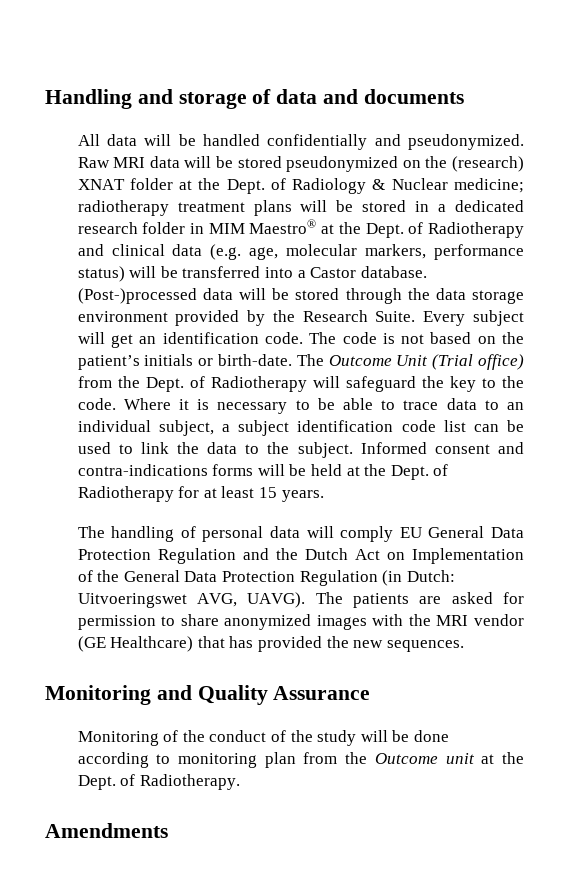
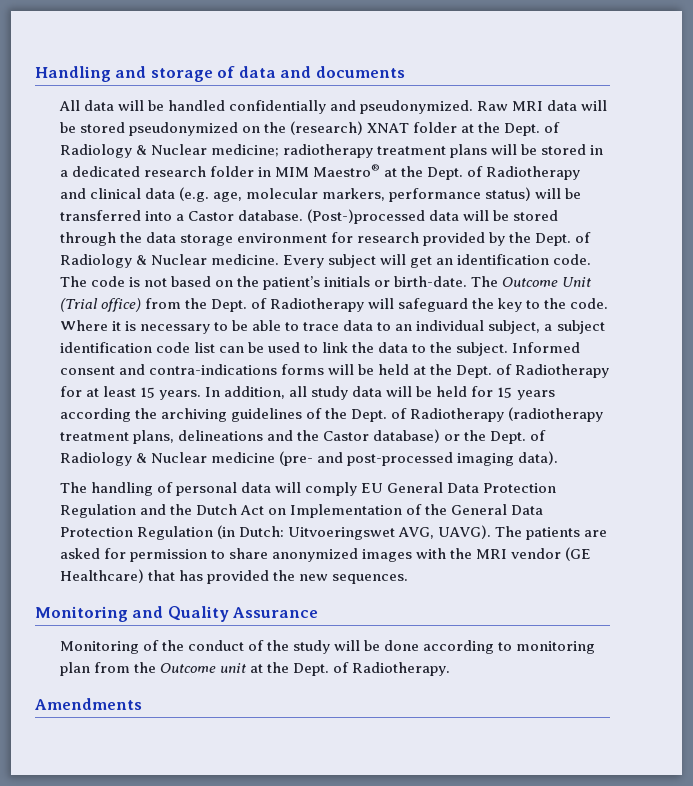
(168, 316) none -> [331,232,420,243] for research
[302,310,416,322] Research Suite. -> [535,232,592,246] [59,254,279,268] Dept. of Radiology & Nuclear medicine.
(324, 496) none -> [205,386,555,400] [59,407,604,422] [59,429,547,444] [59,451,559,466] In addition, all study data will be held for 15 years according the archiving guidelines of the Dept. of Radiotherapy (radiotherapy treatment plans, delineations and the Castor database) or the Dept. of Radiology & Nuclear medicine (pre- and post-processed imaging data).

